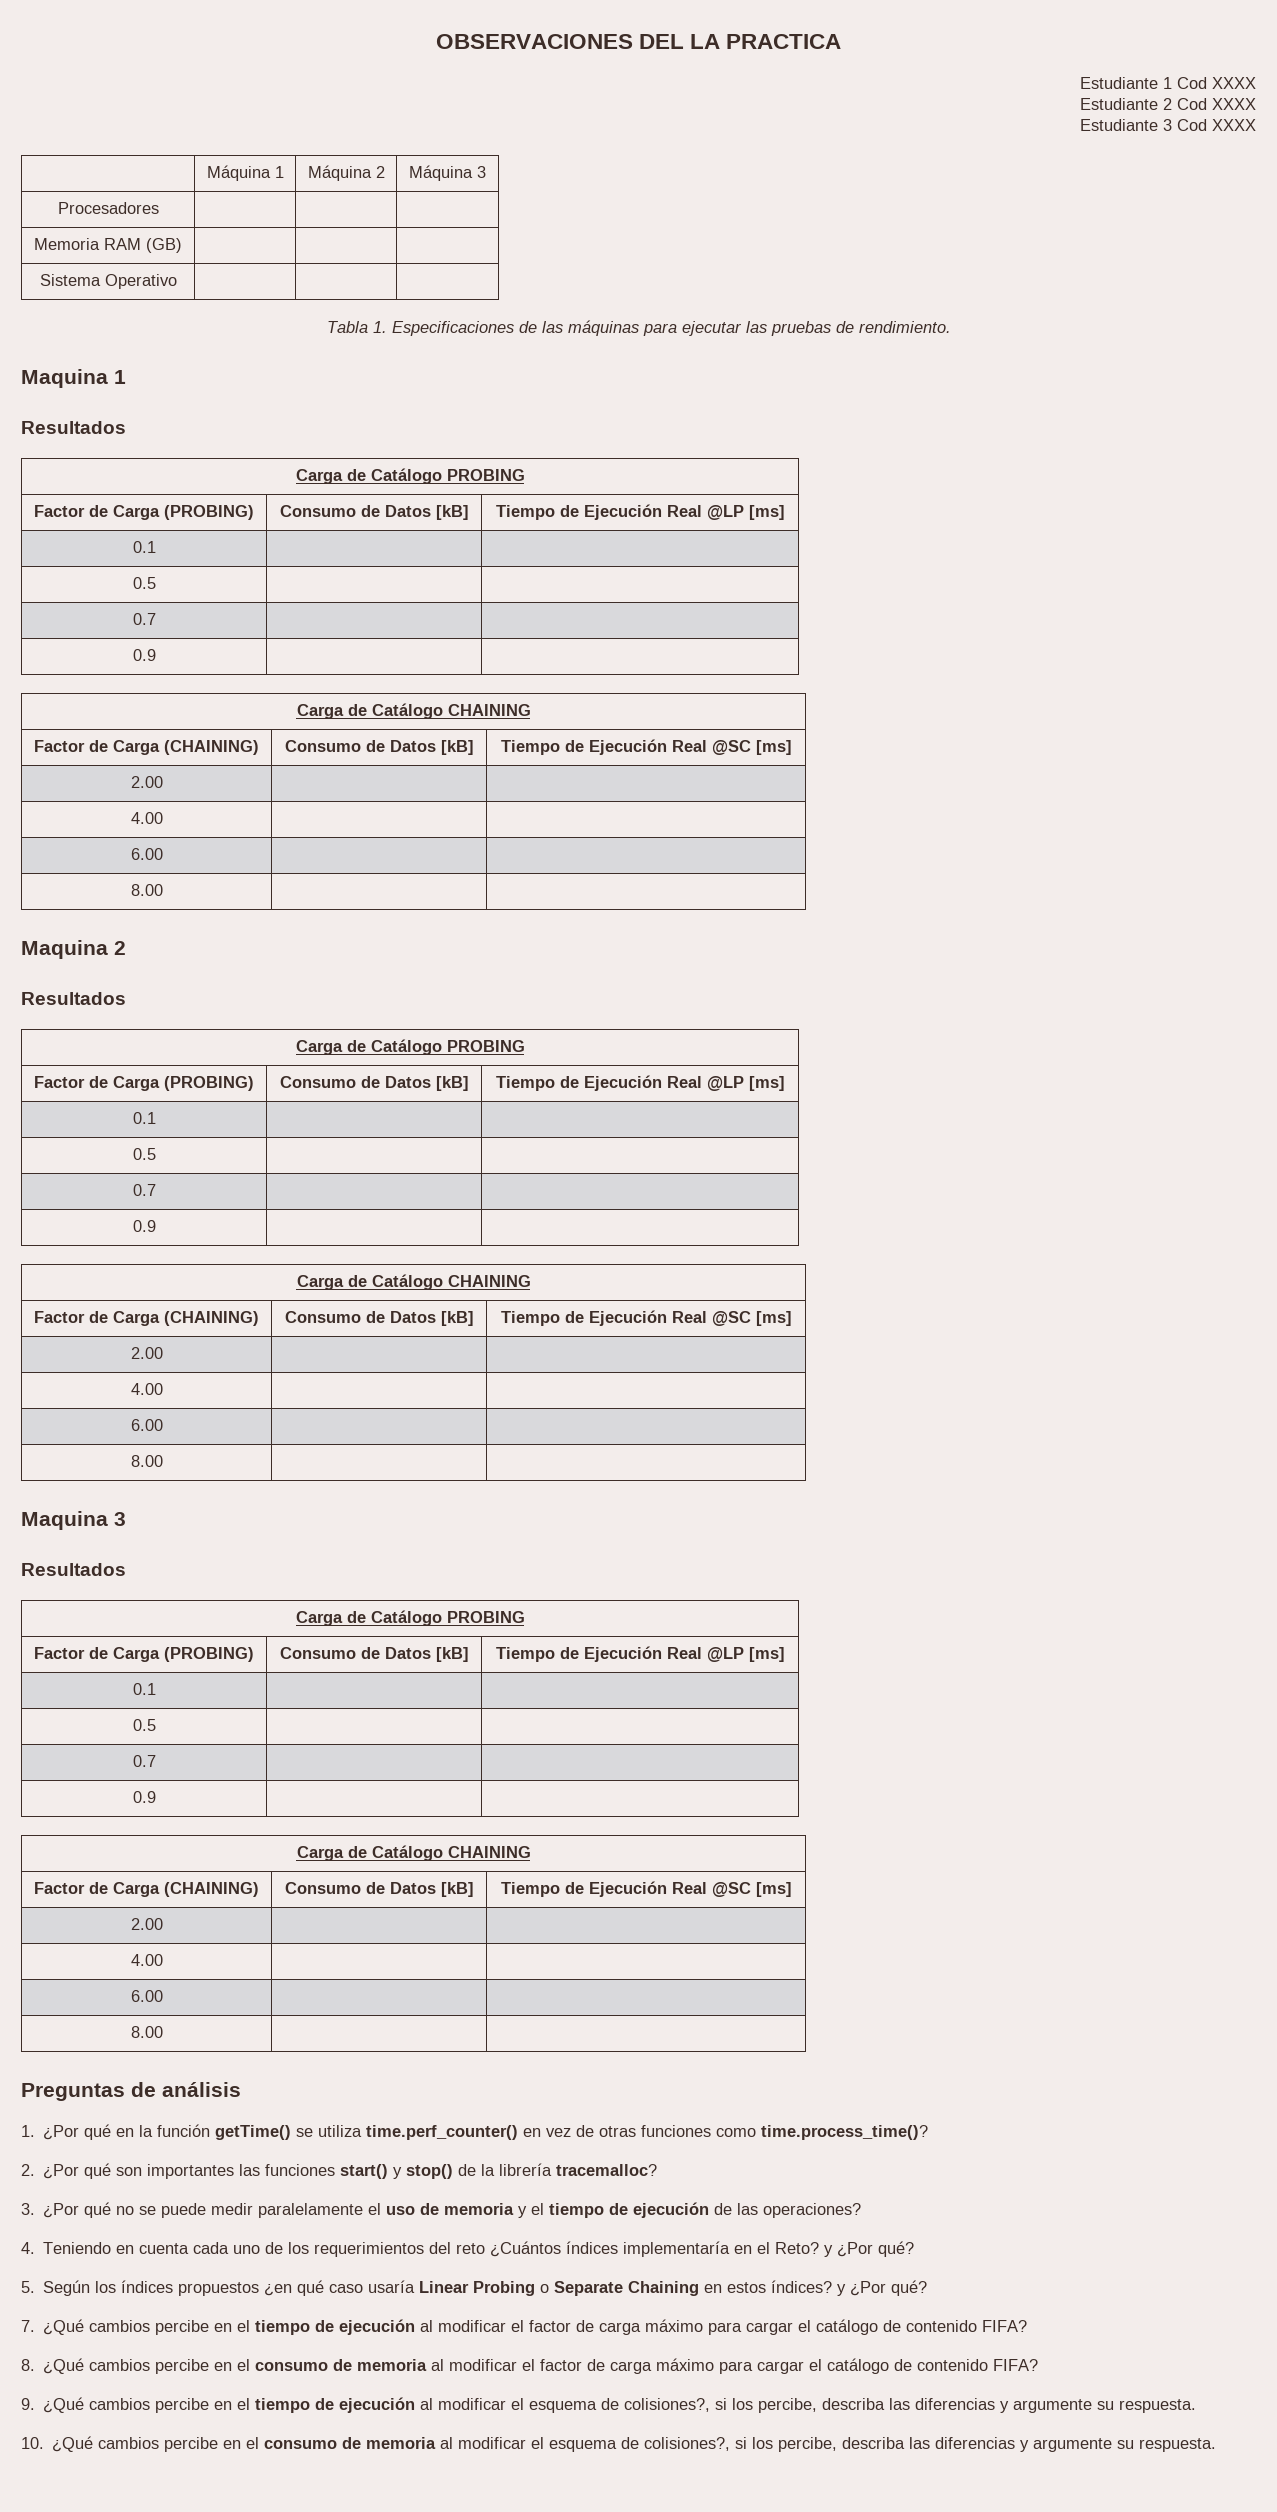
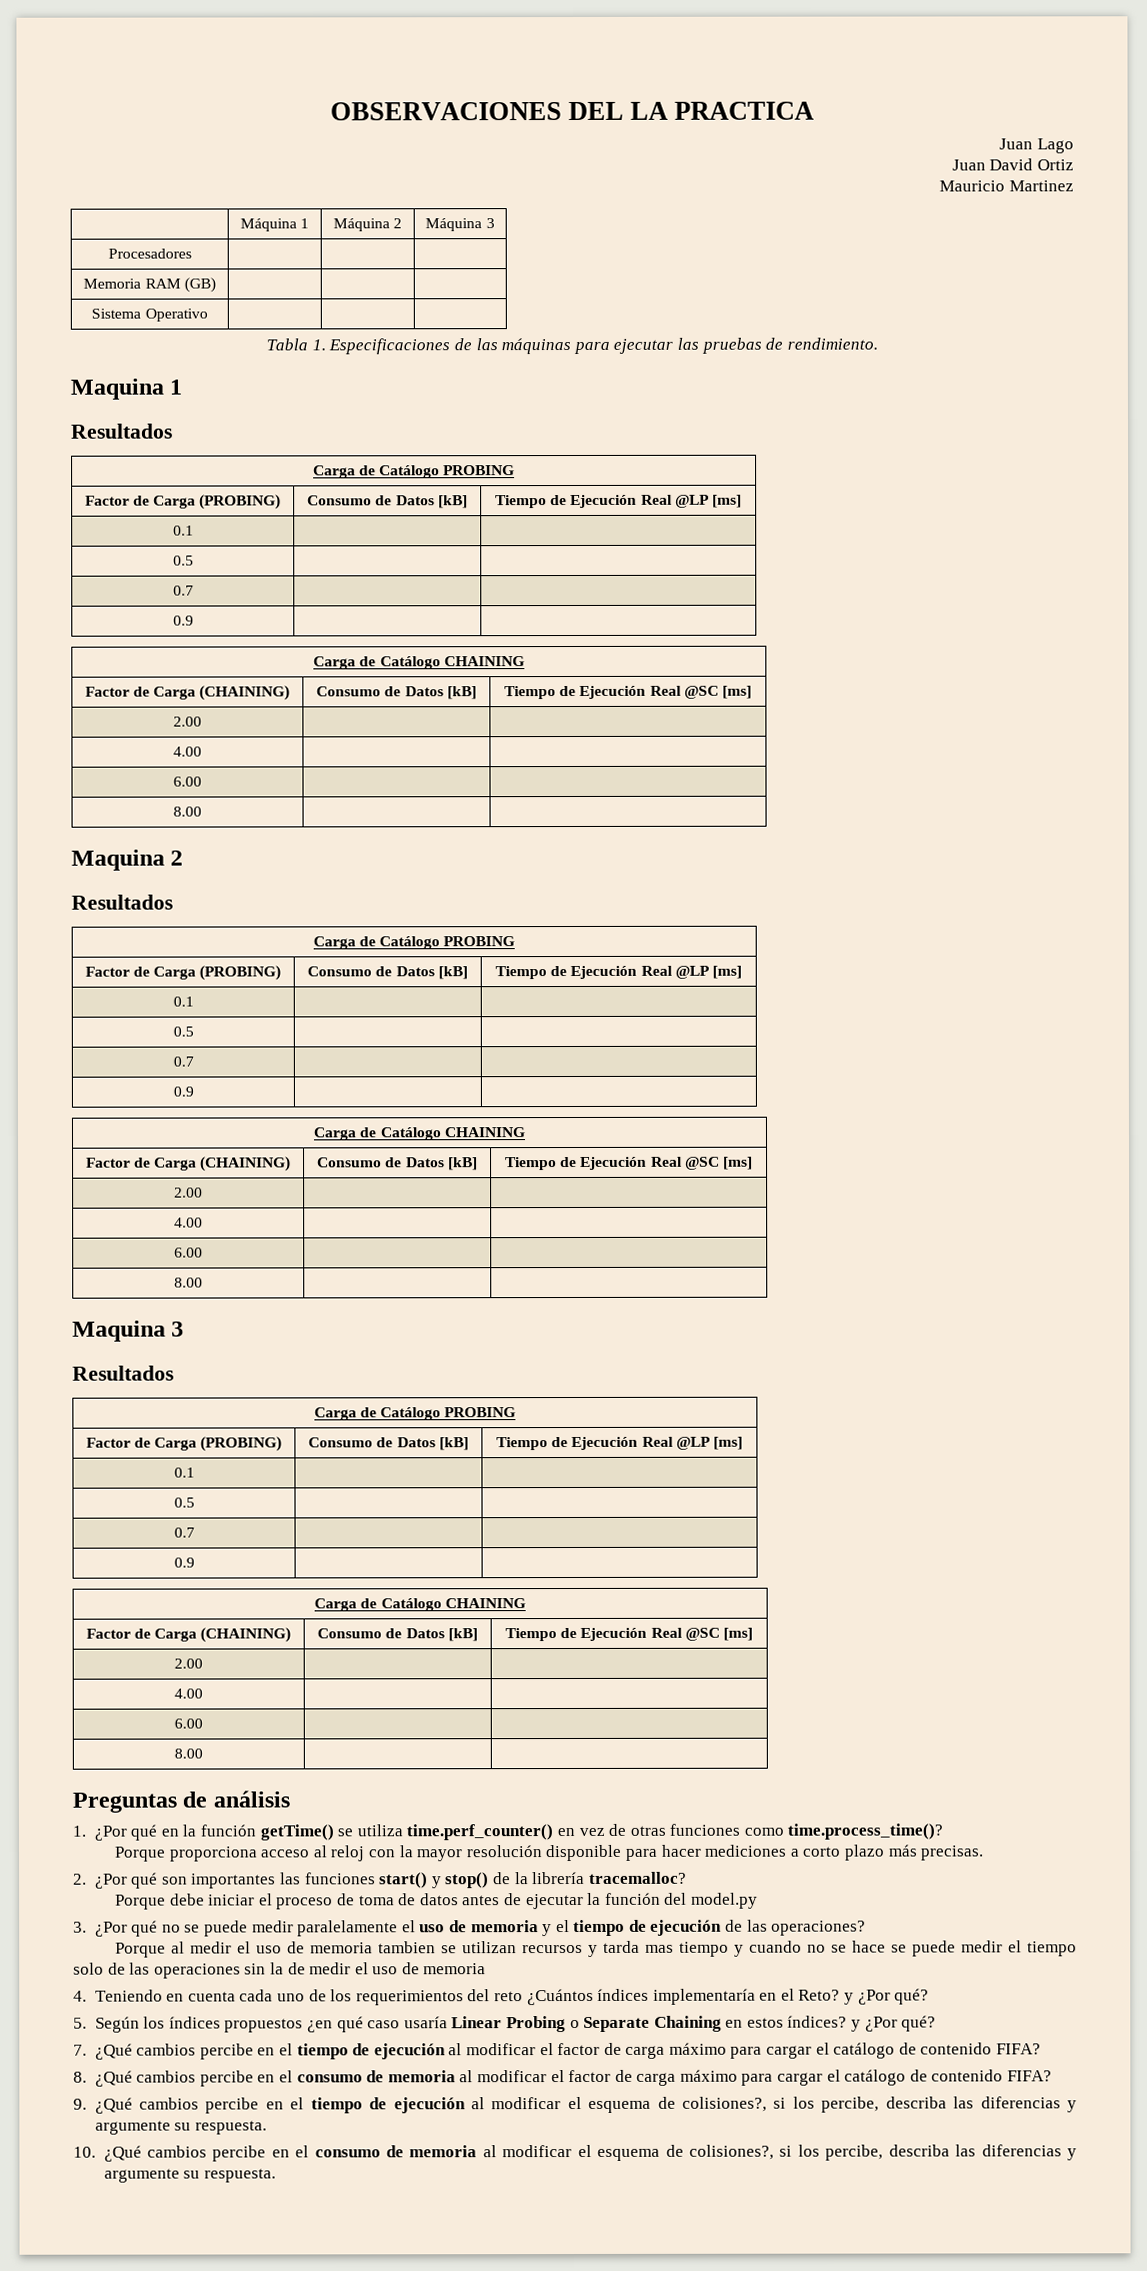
[1080,77,1256,89] [1080,98,1256,110] [1080,119,1256,131] Estudiante 1 Cod XXXX // Estudiante 2 Cod XXXX // Estudiante 3 Cod XXXX -> [999,138,1074,154] [951,158,1074,171] [939,180,1074,192] Juan Lago // Juan David Ortiz // Mauricio Martinez
(929, 2132) none -> [114,1844,985,1862] // Porque proporciona acceso al reloj con la mayor resolución disponible para hacer mediciones a corto plazo más precisas.
(658, 2170) none -> [115,1892,758,1910] // Porque debe iniciar el proceso de toma de datos antes de ejecutar la función del model.py
(862, 2210) none -> [115,1940,1078,1958] [73,1962,487,1979] // Porque al medir el uso de memoria tambien se utilizan recursos y tarda mas tiempo y cuando no se hace se puede medir el tiempo solo de las operaciones sin la de medir el uso de memoria

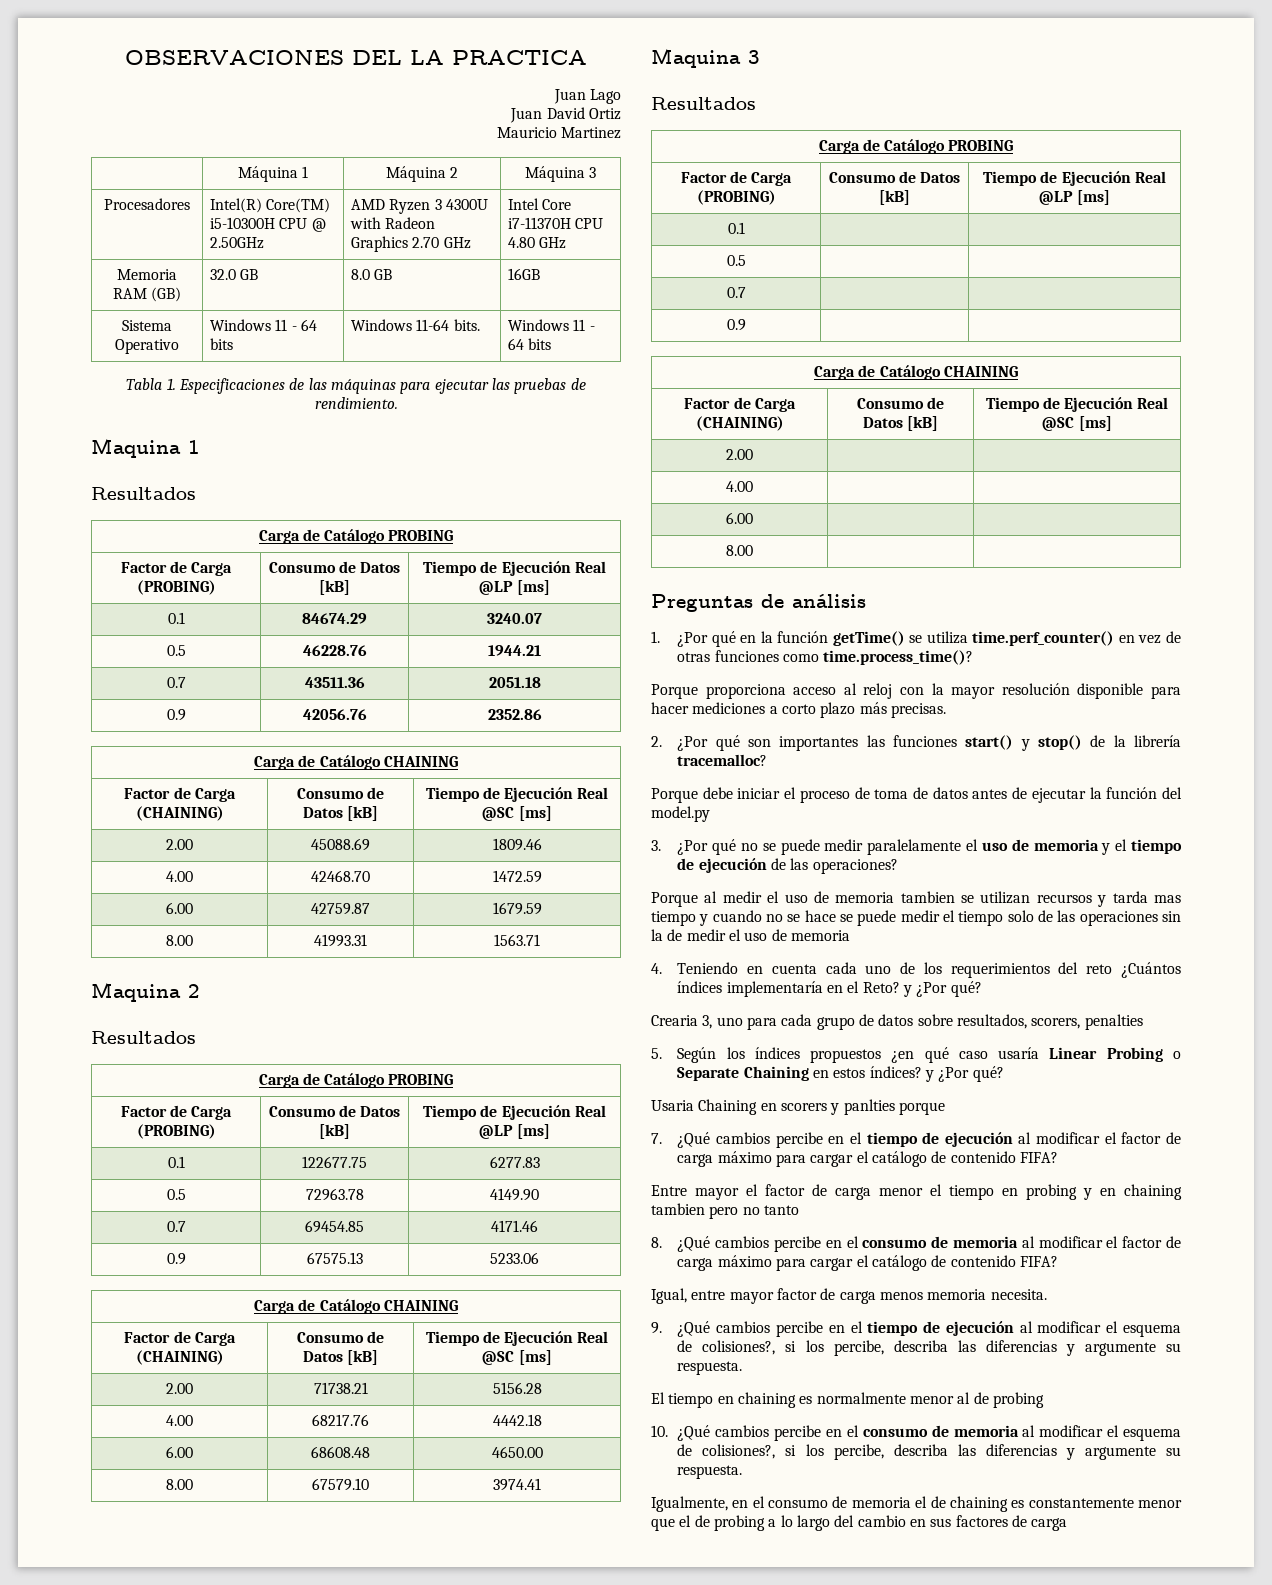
[83,277,216,293] [91,308,208,322] | | // Memoria RAM (GB) | | | // Sistema Operativo | | | -> [210,198,331,213] [210,217,326,232] [210,237,265,249] [351,199,489,214] [350,217,436,229] [351,236,471,252] [508,198,572,210] [508,217,604,229] [508,237,567,249] [117,269,177,280] [112,287,182,302] [210,269,259,280] [351,269,393,280] [508,268,541,280] [122,320,172,331] [115,339,179,354] [210,319,318,331] [210,338,234,350] [351,319,480,331] [508,319,595,331] [508,338,552,350] Intel(R) Core(TM) i5-10300H CPU @ 2.50GHz | AMD Ryzen 3 4300U with Radeon Graphics 2.70 GHz | Intel Core i7-11370H CPU 4.80 GHz // Memoria RAM (GB) | 32.0 GB | 8.0 GB | 16GB // Sistema Operativo | Windows 11 - 64 bits | Windows 11-64 bits. | Windows 11 - 64 bits
[172,555,194,566] [172,585,194,596] [172,615,194,626] | // 0.5 | | // 0.7 | | // 0.9 | | -> [302,613,367,624] [487,613,542,624] [166,645,186,656] [302,645,367,656] [488,645,541,656] [166,677,186,688] [304,677,365,688] [488,677,541,688] [166,709,186,721] [302,709,367,720] [487,709,542,720] 84674.29 | 3240.07 // 0.5 | 46228.76 | 1944.21 // 0.7 | 43511.36 | 2051.18 // 0.9 | 42056.76 | 2352.86
[173,746,202,757] [173,776,202,787] [173,806,202,817] | // 4.00 | | // 6.00 | | // 8.00 | | -> [311,838,370,851] [492,838,542,851] [166,871,193,882] [311,870,370,882] [492,870,542,883] [166,902,193,914] [311,903,370,915] [492,902,542,915] [166,935,193,946] [314,934,367,947] [494,934,540,946] 45088.69 | 1809.46 // 4.00 | 42468.70 | 1472.59 // 6.00 | 42759.87 | 1679.59 // 8.00 | 41993.31 | 1563.71
[172,1026,194,1037] [172,1056,194,1067] [172,1086,194,1097] | // 0.5 | | // 0.7 | | // 0.9 | | -> [302,1156,367,1168] [489,1156,540,1168] [166,1189,186,1200] [305,1188,364,1201] [490,1188,539,1201] [166,1221,186,1232] [305,1220,364,1233] [491,1220,538,1232] [166,1253,186,1265] [306,1252,363,1264] [490,1252,539,1264] 122677.75 | 6277.83 // 0.5 | 72963.78 | 4149.90 // 0.7 | 69454.85 | 4171.46 // 0.9 | 67575.13 | 5233.06
[174,1217,203,1228] [174,1247,203,1258] [174,1277,203,1288] | // 4.00 | | // 6.00 | | // 8.00 | | -> [313,1382,368,1394] [492,1382,542,1394] [166,1415,193,1426] [312,1414,369,1426] [492,1414,542,1426] [166,1446,193,1458] [311,1446,370,1458] [491,1446,543,1458] [166,1479,193,1490] [312,1478,369,1491] [493,1478,541,1491] 71738.21 | 5156.28 // 4.00 | 68217.76 | 4442.18 // 6.00 | 68608.48 | 4650.00 // 8.00 | 67579.10 | 3974.41
(930, 1996) none -> [651,1014,1143,1030] // Crearia 3, uno para cada grupo de datos sobre resultados, scorers, penalties
(937, 2023) none -> [651,1099,945,1115] // Usaria Chaining en scorers y panlties porque
(1042, 2049) none -> [651,1184,1182,1200] [651,1203,799,1219] // Entre mayor el factor de carga menor el tiempo en probing y en chaining tambien pero no tanto
(1053, 2076) none -> [651,1288,1047,1304] // Igual, entre mayor factor de carga menos memoria necesita.
(267, 2127) none -> [651,1392,1044,1408] // El tiempo en chaining es normalmente menor al de probing
(276, 2175) none -> [651,1496,1182,1512] [651,1515,1068,1531] // Igualmente, en el consumo de memoria el de chaining es constantemente menor que el de probing a lo largo del cambio en sus factores de carga

